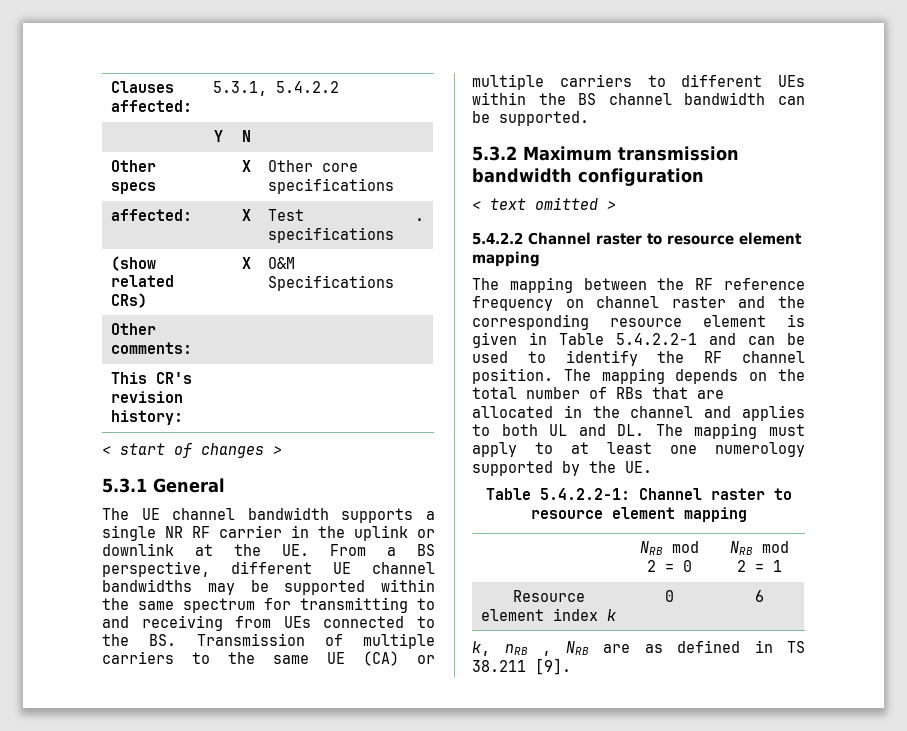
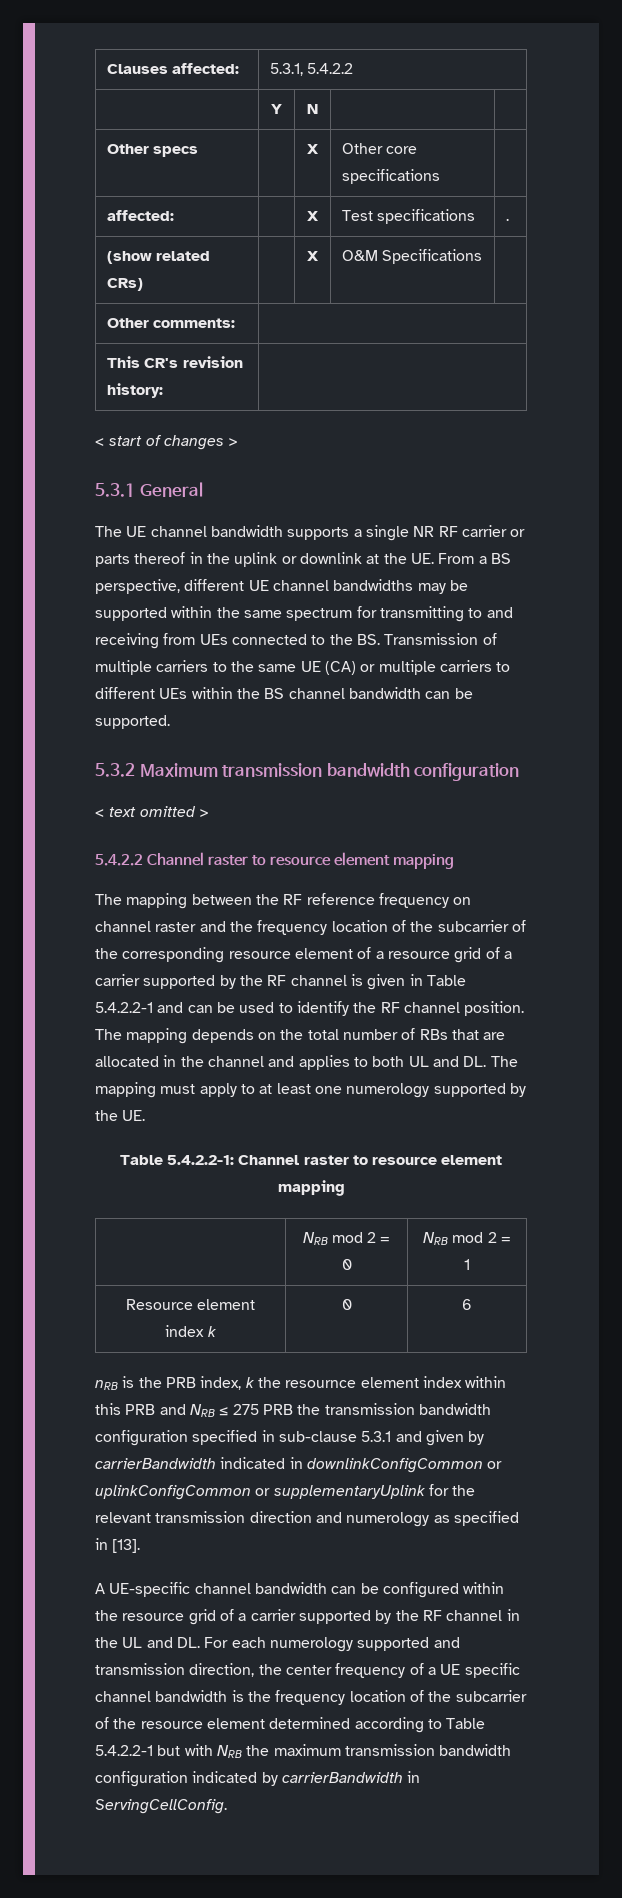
(282, 531) none -> [510,529,526,537] [95,552,186,567] or parts thereof
[472,314,766,330] corresponding resource element -> [257,920,526,935] [95,947,512,963] [95,974,347,989] frequency location of the subcarrier of the corresponding resource element of a resource grid of a carrier supported by the RF channel
[472,640,805,656] [472,658,571,675] k, nRB , NRB are as defined in TS 38.211 [9]. -> [95,1376,507,1390] [95,1403,491,1417] [95,1430,485,1446] [95,1457,503,1473] [95,1484,476,1500] [95,1511,519,1527] [95,1538,141,1553] [95,1582,505,1598] [95,1609,520,1625] [95,1637,460,1652] [95,1663,520,1678] [95,1690,527,1705] [95,1717,486,1733] [95,1744,512,1758] [95,1771,421,1787] [95,1799,227,1814] nRB is the PRB index, k the resournce element index within this PRB and NRB ≤ 275 PRB the transmission bandwidth configuration specified in sub-clause 5.3.1 and given by carrierBandwidth indicated in downlinkConfigCommon or uplinkConfigCommon or supplementaryUplink for the relevant transmission direction and numerology as specified in [13]. // A UE-specific channel bandwidth can be configured within the resource grid of a carrier supported by the RF channel in the UL and DL. For each numerology supported and transmission direction, the center frequency of a UE specific channel bandwidth is the frequency location of the subcarrier of the resource element determined according to Table 5.4.2.2-1 but with NRB the maximum transmission bandwidth configuration indicated by carrierBandwidth in ServingCellConfig.

